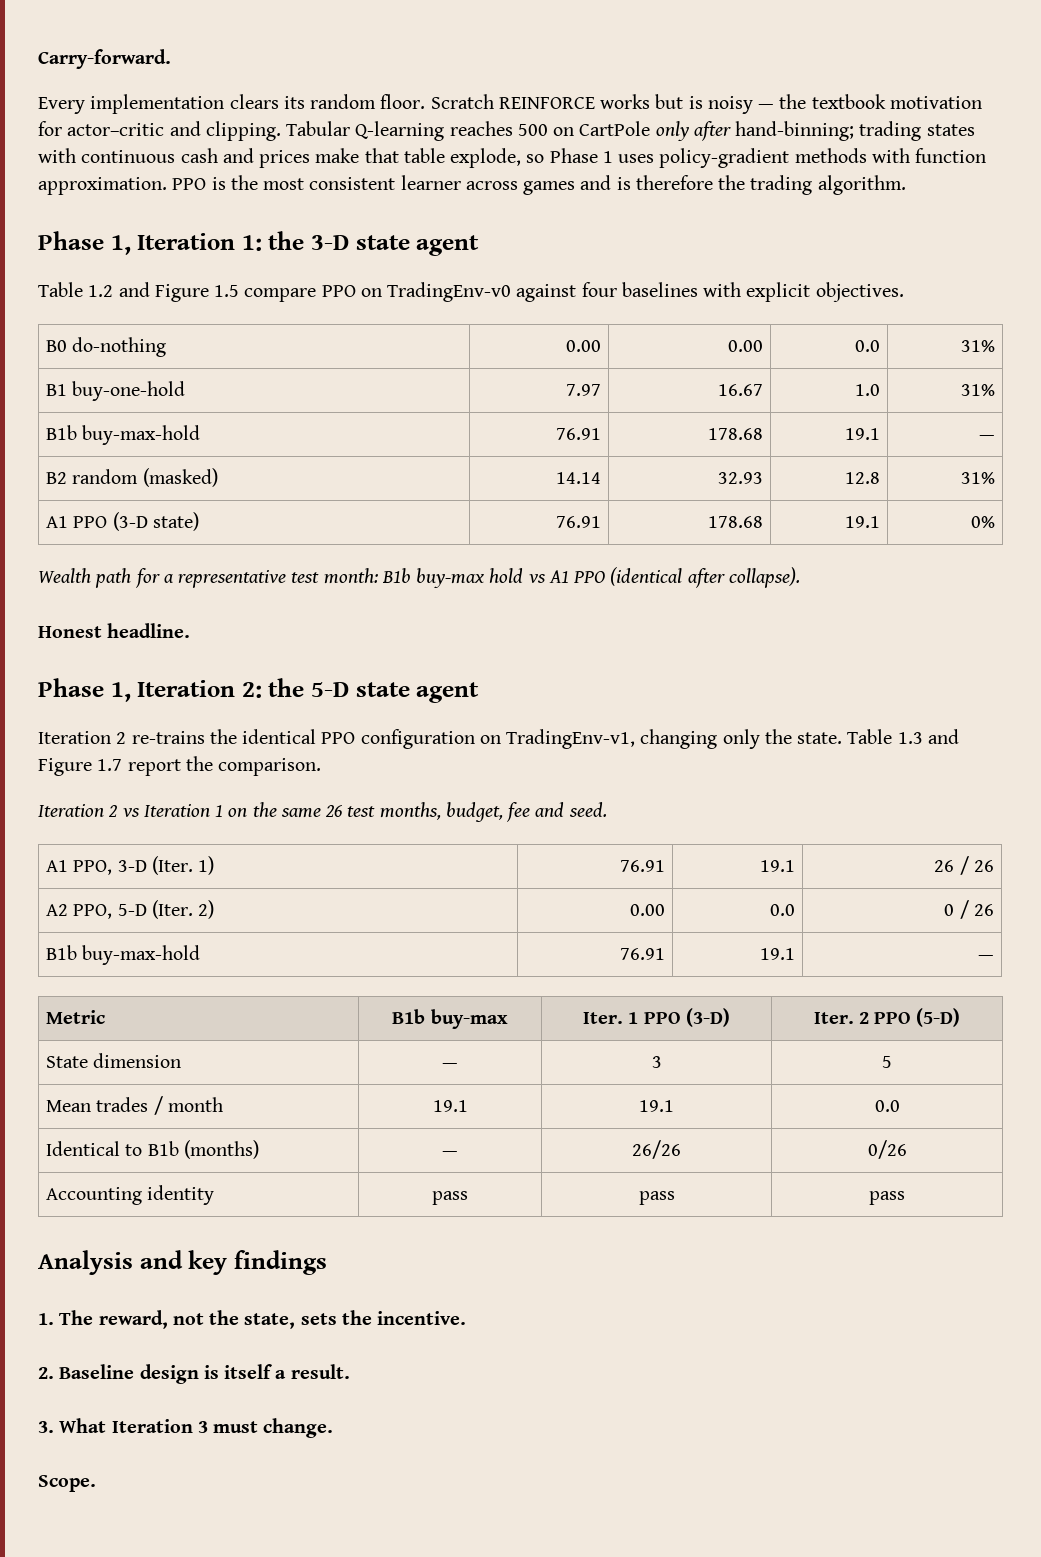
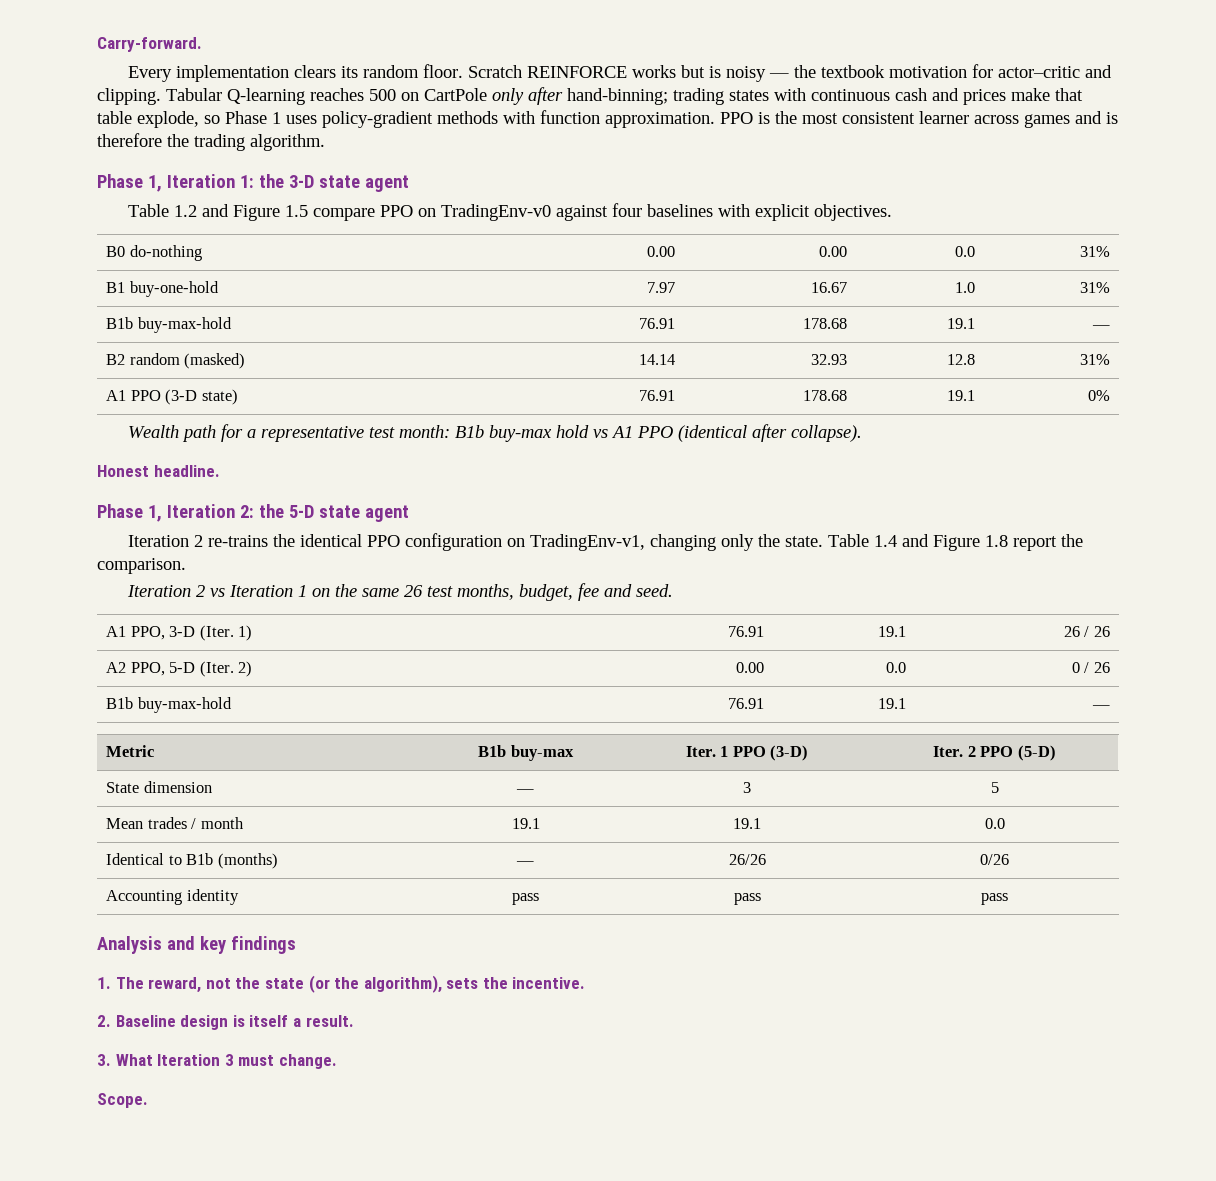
[897,729,959,744] [38,758,123,776] 1.3 and Figure 1.7 -> [873,534,1008,551] 1.4 and Figure 1.8
[244,1313,296,1329] state, -> [264,975,442,993] state (or the algorithm),

